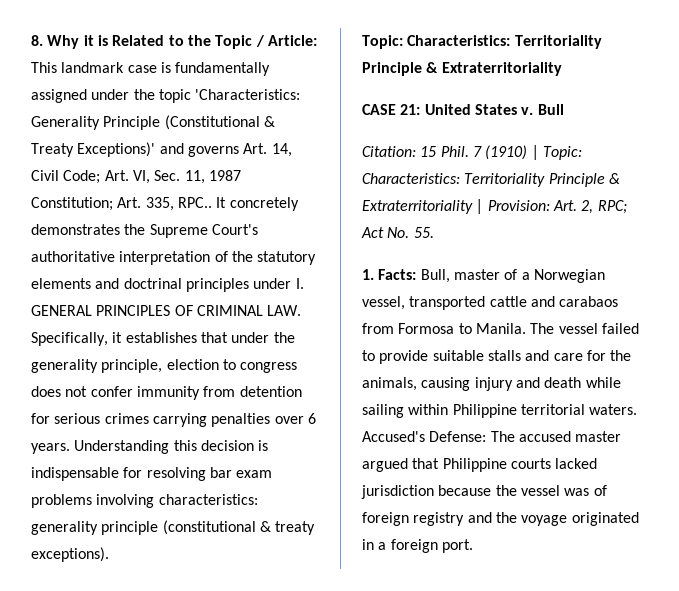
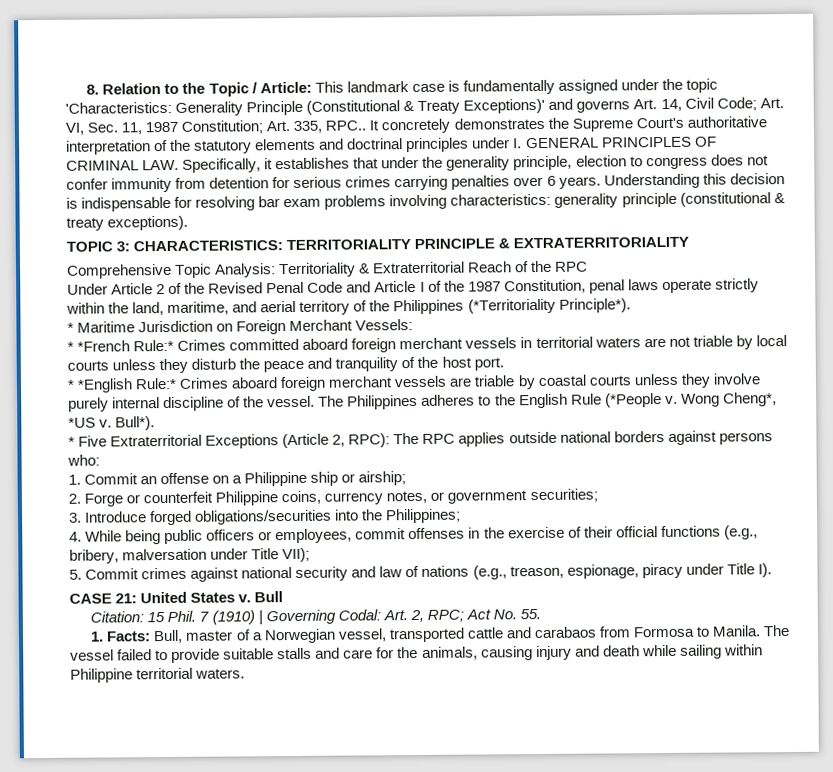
[47,35,165,49] Why it is Related -> [102,83,162,95] Relation
[362,35,602,49] [362,62,562,76] Topic: Characteristics: Territoriality Principle & Extraterritoriality -> [66,236,690,252] [67,260,589,279] [67,278,759,295] [66,298,631,316] [67,319,414,335] [67,335,787,353] [67,356,504,374] [67,373,760,393] [68,392,777,412] [68,416,156,431] [68,430,773,449] [67,454,100,466] [68,471,407,487] [68,488,598,507] [69,508,462,526] [69,525,758,545] [69,547,311,564] [69,563,772,582] TOPIC 3: CHARACTERISTICS: TERRITORIALITY PRINCIPLE & EXTRATERRITORIALITY // Comprehensive Topic Analysis: Territoriality & Extraterritorial Reach of the RPC // Under Article 2 of the Revised Penal Code and Article I of the 1987 Constitution, penal laws operate strictly within the land, maritime, and aerial territory of the Philippines (*Territoriality Principle*). // * Maritime Jurisdiction on Foreign Merchant Vessels: // * *French Rule:* Crimes committed aboard foreign merchant vessels in territorial waters are not triable by local courts unless they disturb the peace and tranquility of the host port. // * *English Rule:* Crimes aboard foreign merchant vessels are triable by coastal courts unless they involve purely internal discipline of the vessel. The Philippines adheres to the English Rule (*People v. Wong Cheng*, *US v. Bull*). // * Five Extraterritorial Exceptions (Article 2, RPC): The RPC applies outside national borders against persons who: // 1. Commit an offense on a Philippine ship or airship; // 2. Forge or counterfeit Philippine coins, currency notes, or government securities; // 3. Introduce forged obligations/securities into the Philippines; // 4. While being public officers or employees, commit offenses in the exercise of their official functions (e.g., bribery, malversation under Title VII); // 5. Commit crimes against national security and law of nations (e.g., treason, espionage, piracy under Title I).
[542,146,582,160] [362,173,620,187] [362,199,550,214] Topic: Characteristics: Territoriality Principle & Extraterritoriality | Provision: -> [265,609,381,625] Governing Codal:
[362,431,622,442] [362,458,598,472] [361,485,607,499] [362,512,639,526] [362,539,473,553] Accused's Defense: The accused master argued that Philippine courts lacked jurisdiction because the vessel was of foreign registry and the voyage originated in a foreign port. -> (246, 673) none

